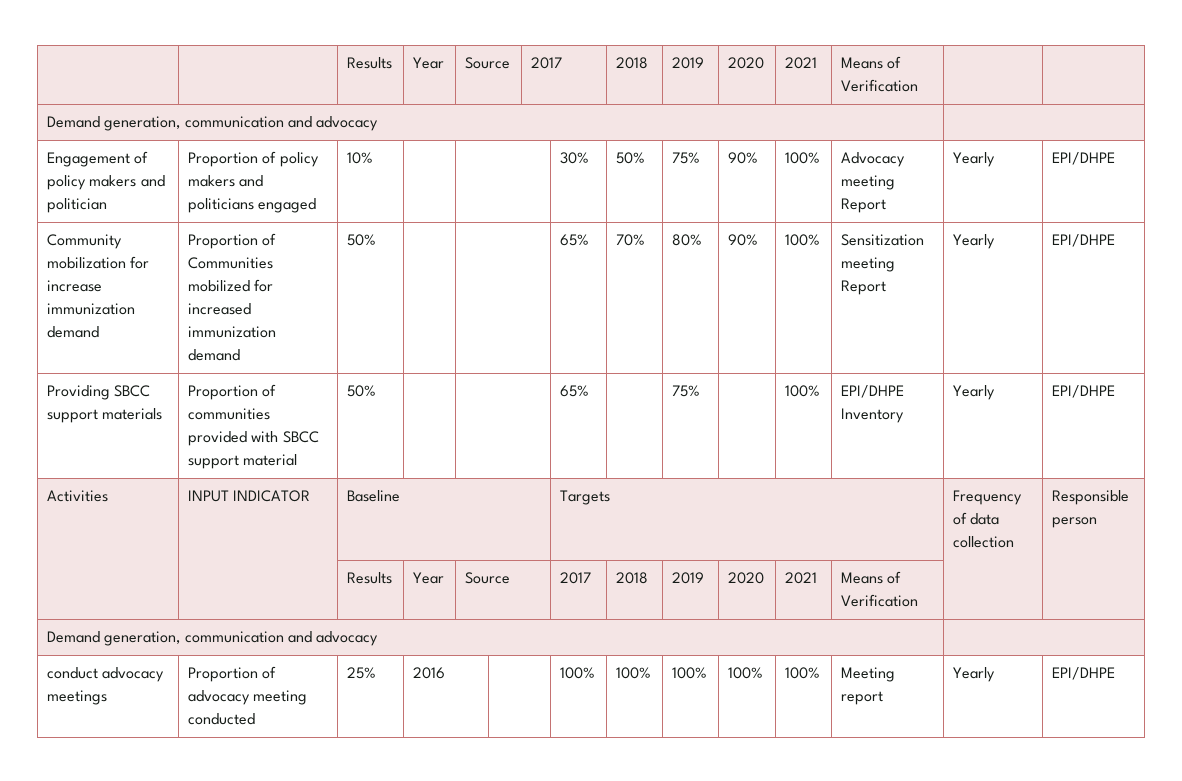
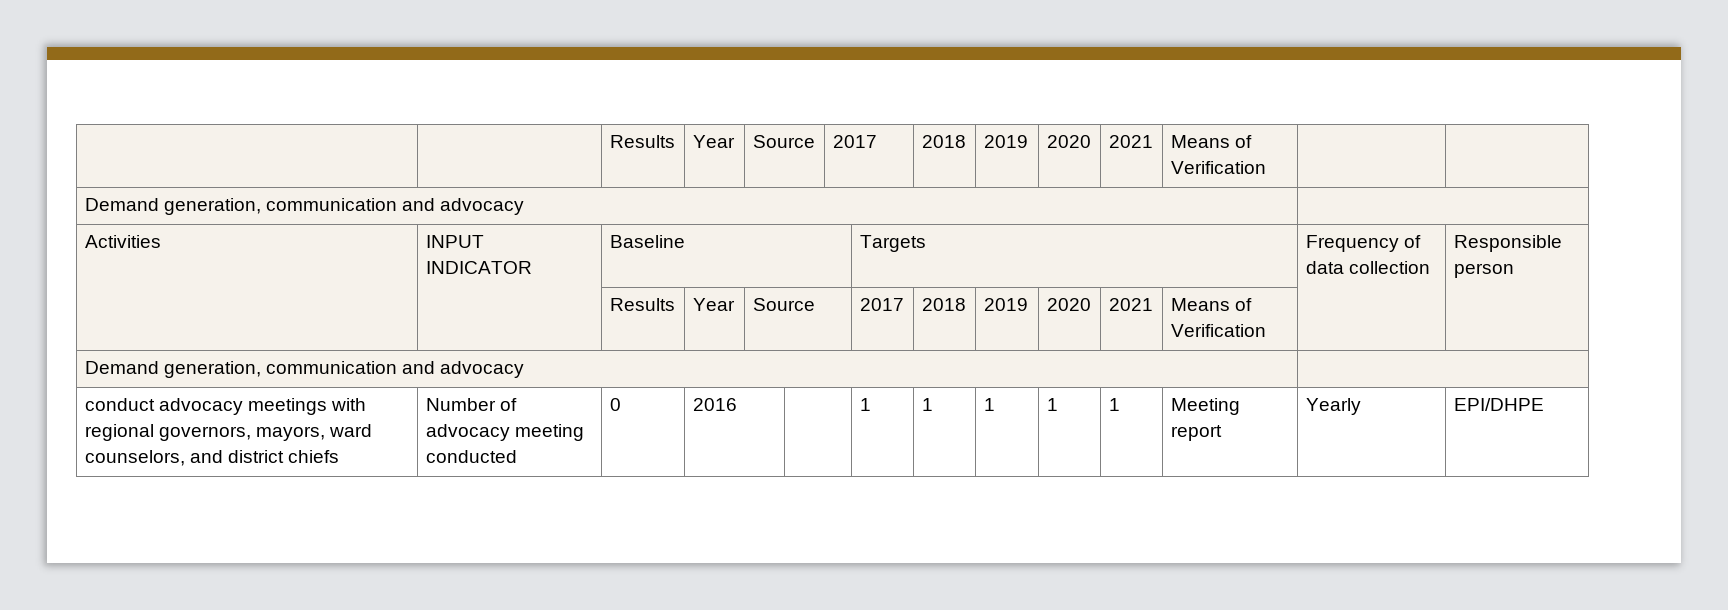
[46,151,149,167] [46,175,165,190] [46,198,107,213] [187,151,319,167] [187,175,264,187] [187,198,317,213] [346,152,373,164] [559,152,589,164] [615,152,645,164] [671,152,700,164] [727,152,758,164] [784,152,820,164] [840,152,905,167] [840,175,895,190] [840,198,886,213] [952,152,995,167] [1051,152,1115,165] [46,234,122,249] [46,256,150,269] [46,280,102,292] [46,303,135,315] [46,326,99,338] [187,233,277,249] [187,257,273,269] [187,279,274,292] [187,303,251,315] [187,326,276,338] [187,349,240,361] [346,234,376,246] [559,234,589,246] [615,234,645,246] [671,234,702,246] [727,234,758,246] [784,234,820,246] [840,234,924,246] [840,257,895,272] [840,280,886,295] [952,234,995,249] [1051,234,1115,247] [46,385,151,400] [46,408,163,423] [187,384,277,400] [187,408,270,420] [187,431,319,446] [187,454,298,469] [346,385,376,397] [559,385,589,397] [671,385,700,397] [784,385,820,397] [840,385,904,398] [840,408,904,423] [952,385,995,400] [1051,385,1115,398] // Engagement of policy makers and politician | Proportion of policy makers and politicians engaged | 10% | | | 30% | 50% | 75% | 90% | 100% | Advocacy meeting Report | Yearly | EPI/DHPE // Community mobilization for increase immunization demand | Proportion of Communities mobilized for increased immunization demand | 50% | | | 65% | 70% | 80% | 90% | 100% | Sensitization meeting Report | Yearly | EPI/DHPE // Providing SBCC support materials | Proportion of communities provided with SBCC support material | 50% | | | 65% | | 75% | | 100% | EPI/DHPE Inventory | Yearly | EPI/DHPE -> (525, 206) none
[187,667,258,682] | Proportion -> [331,398,367,411] [84,424,373,441] [84,450,340,466] [425,398,496,411] with regional governors, mayors, ward counselors, and district chiefs | Number
[346,667,376,679] 25% -> [609,398,621,411] 0
[559,667,595,679] [615,667,651,679] [671,667,707,679] [727,667,763,679] [784,667,820,679] 100% | 100% | 100% | 100% | 100% -> [859,398,871,411] [921,398,933,411] [983,398,995,411] [1046,398,1058,411] [1108,398,1120,411] 1 | 1 | 1 | 1 | 1

